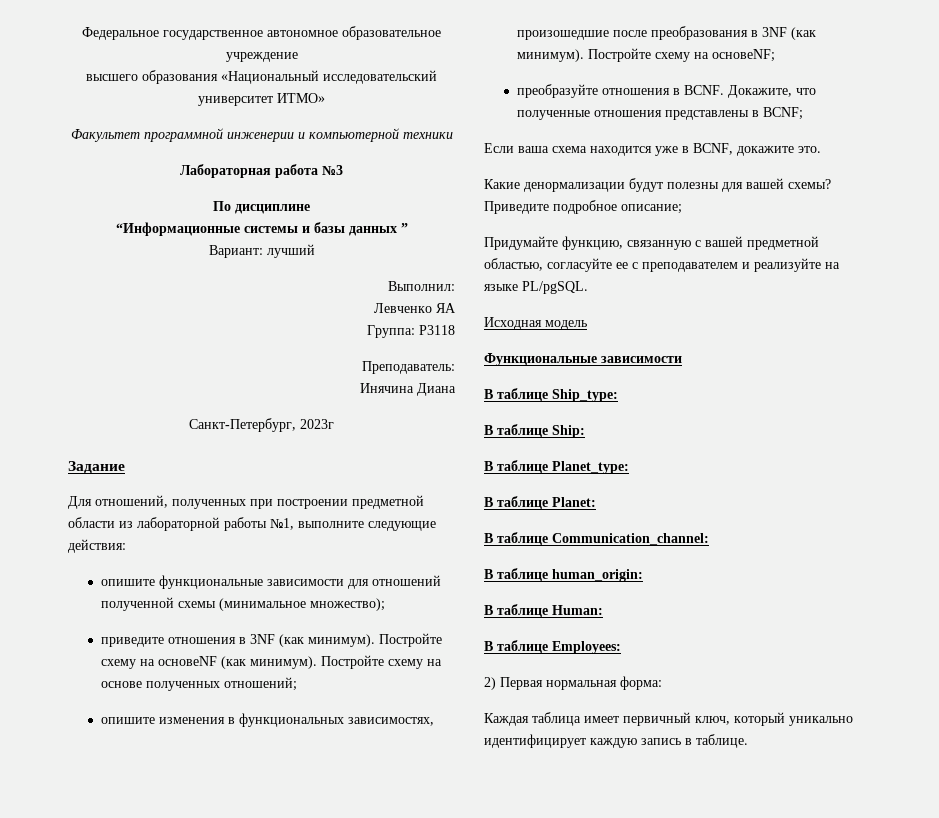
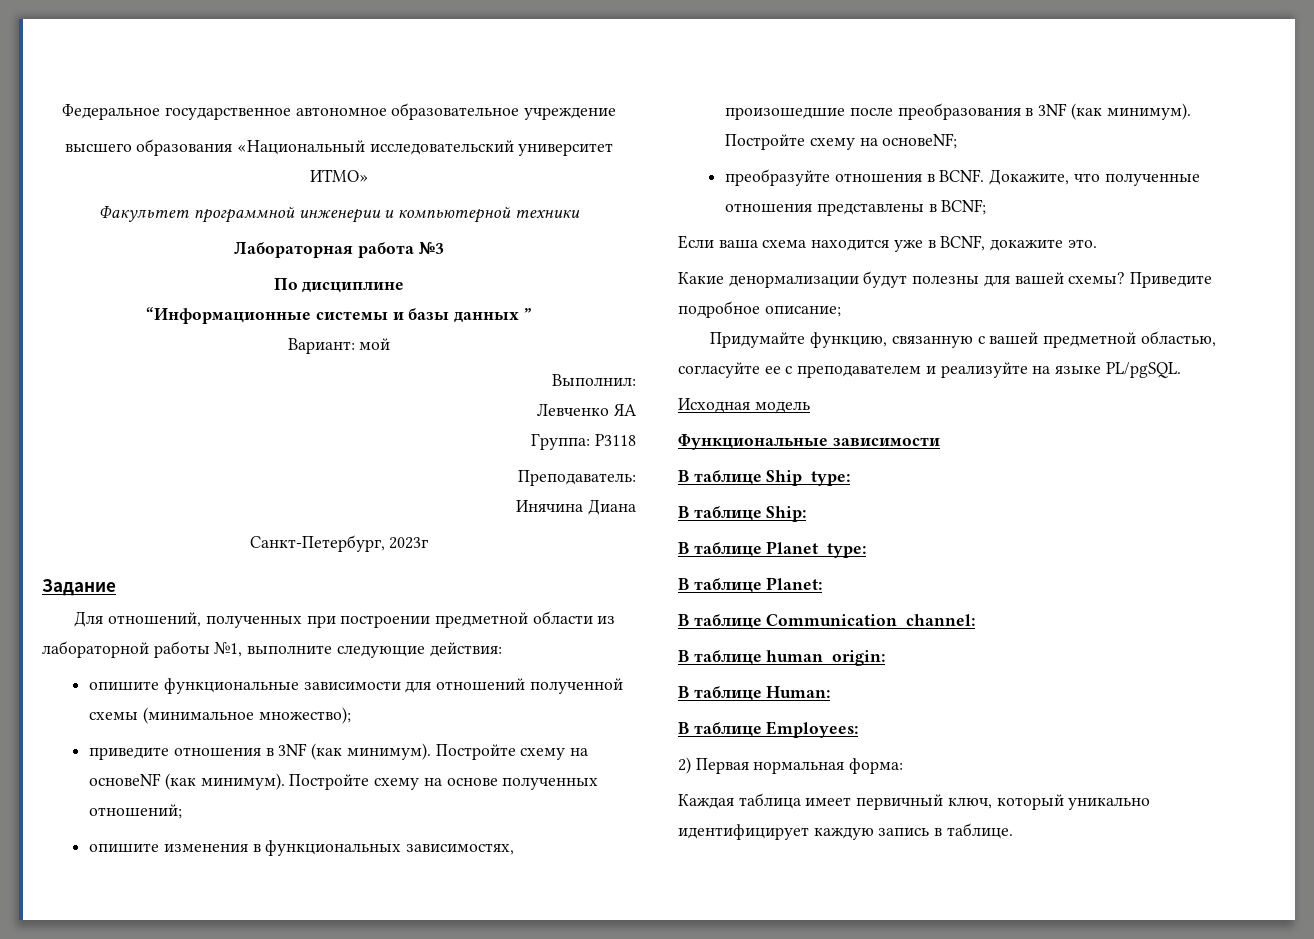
[266,244,315,258] лучший -> [359,338,391,350] мой

